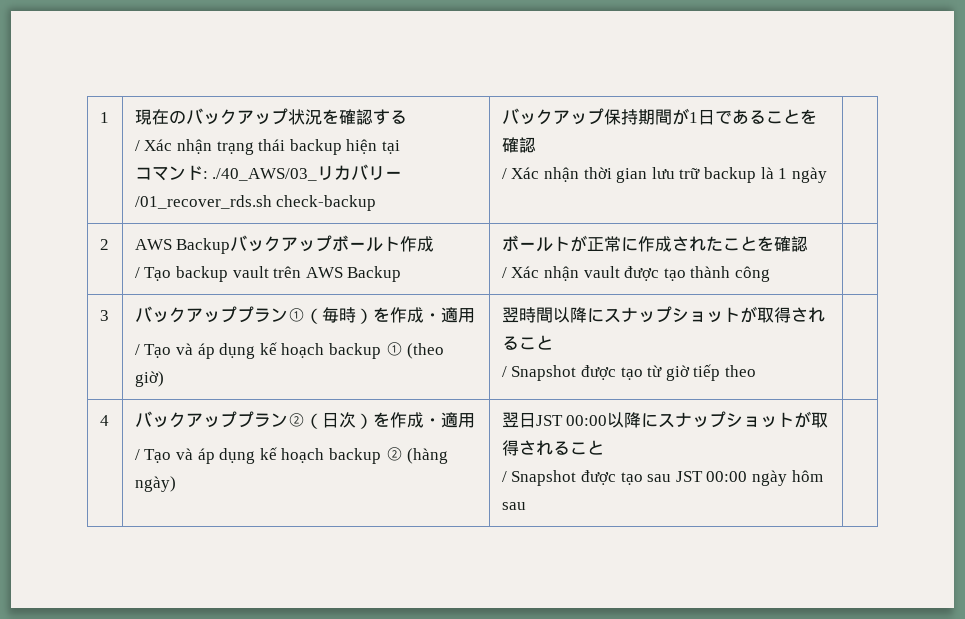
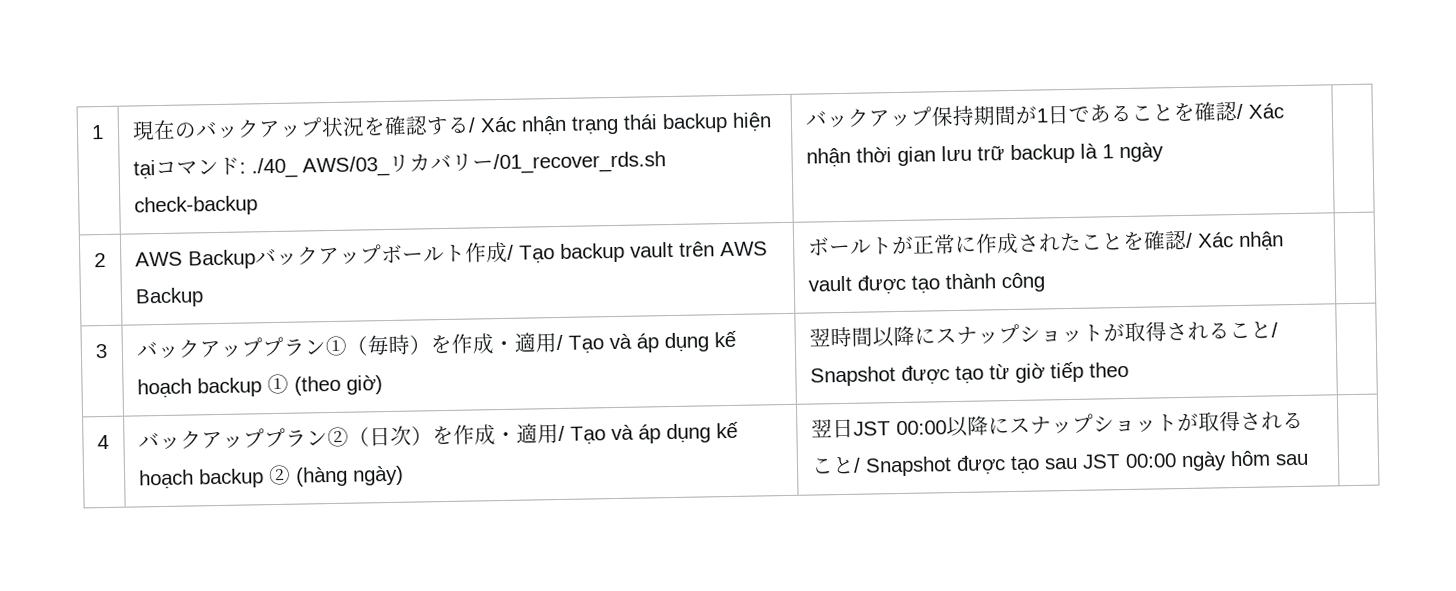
(407, 117) // -> (470, 125) none
(400, 147) // -> (156, 170) none
[212,168,318,181] ./40_AWS/03_ -> [250,155,390,179] ./40_ AWS/03_
(536, 145) // -> (1239, 111) none
(435, 244) // -> (508, 252) none
(808, 244) // -> (1188, 240) none
(475, 315) // -> (557, 343) none
(553, 342) // -> (1272, 330) none
(475, 420) // -> (559, 434) none
(604, 447) // -> (855, 465) none

